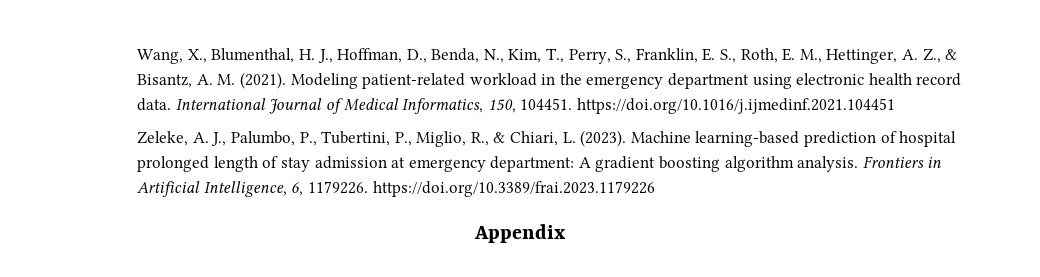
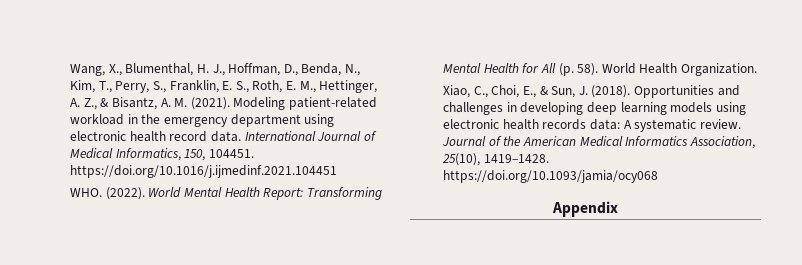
[137,130,957,147] [137,156,942,172] [137,181,655,197] Zeleke, A. J., Palumbo, P., Tubertini, P., Miglio, R., & Chiari, L. (2023). Machine learning-based prediction of hospital prolonged length of stay admission at emergency department: A gradient boosting algorithm analysis. Frontiers in Artificial Intelligence, 6, 1179226. https://doi.org/10.3389/frai.2023.1179226 -> [69,187,382,200] [442,63,758,76] [442,85,740,98] [442,102,746,115] [442,119,741,132] [441,136,755,149] [441,153,549,166] [442,170,658,183] WHO. (2022). World Mental Health Report: Transforming Mental Health for All (p. 58). World Health Organization. // Xiao, C., Choi, E., & Sun, J. (2018). Opportunities and challenges in developing deep learning models using electronic health records data: A systematic review. Journal of the American Medical Informatics Association, 25(10), 1419–1428. https://doi.org/10.1093/jamia/ocy068

